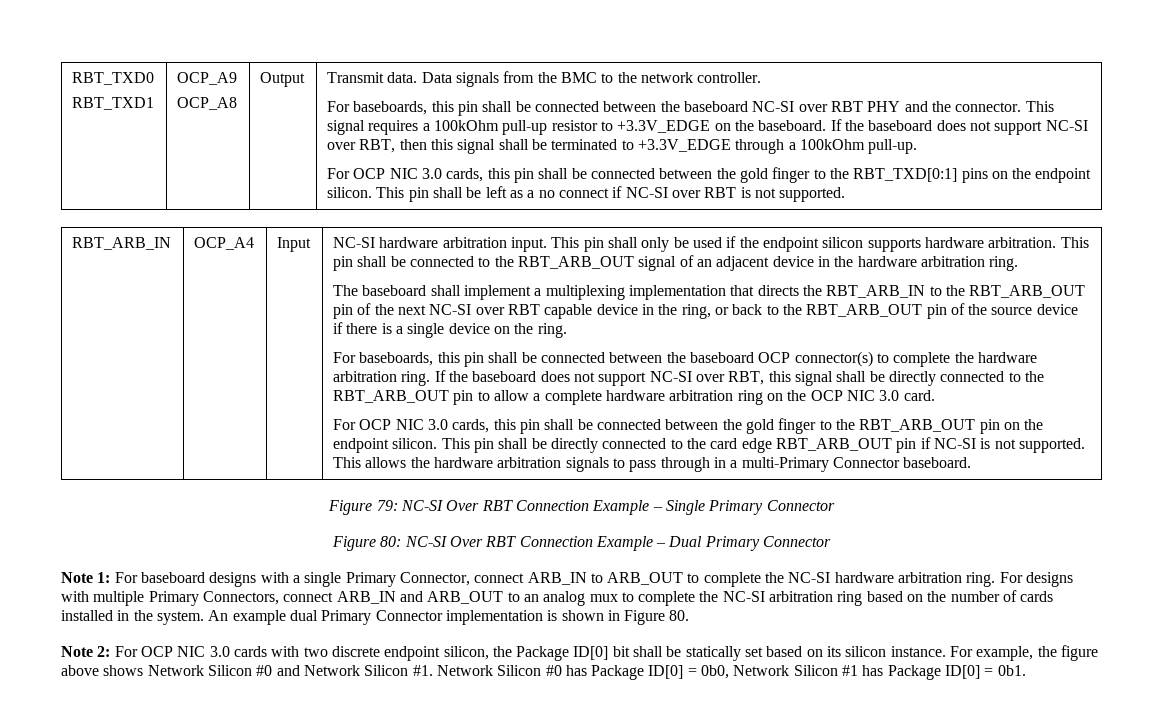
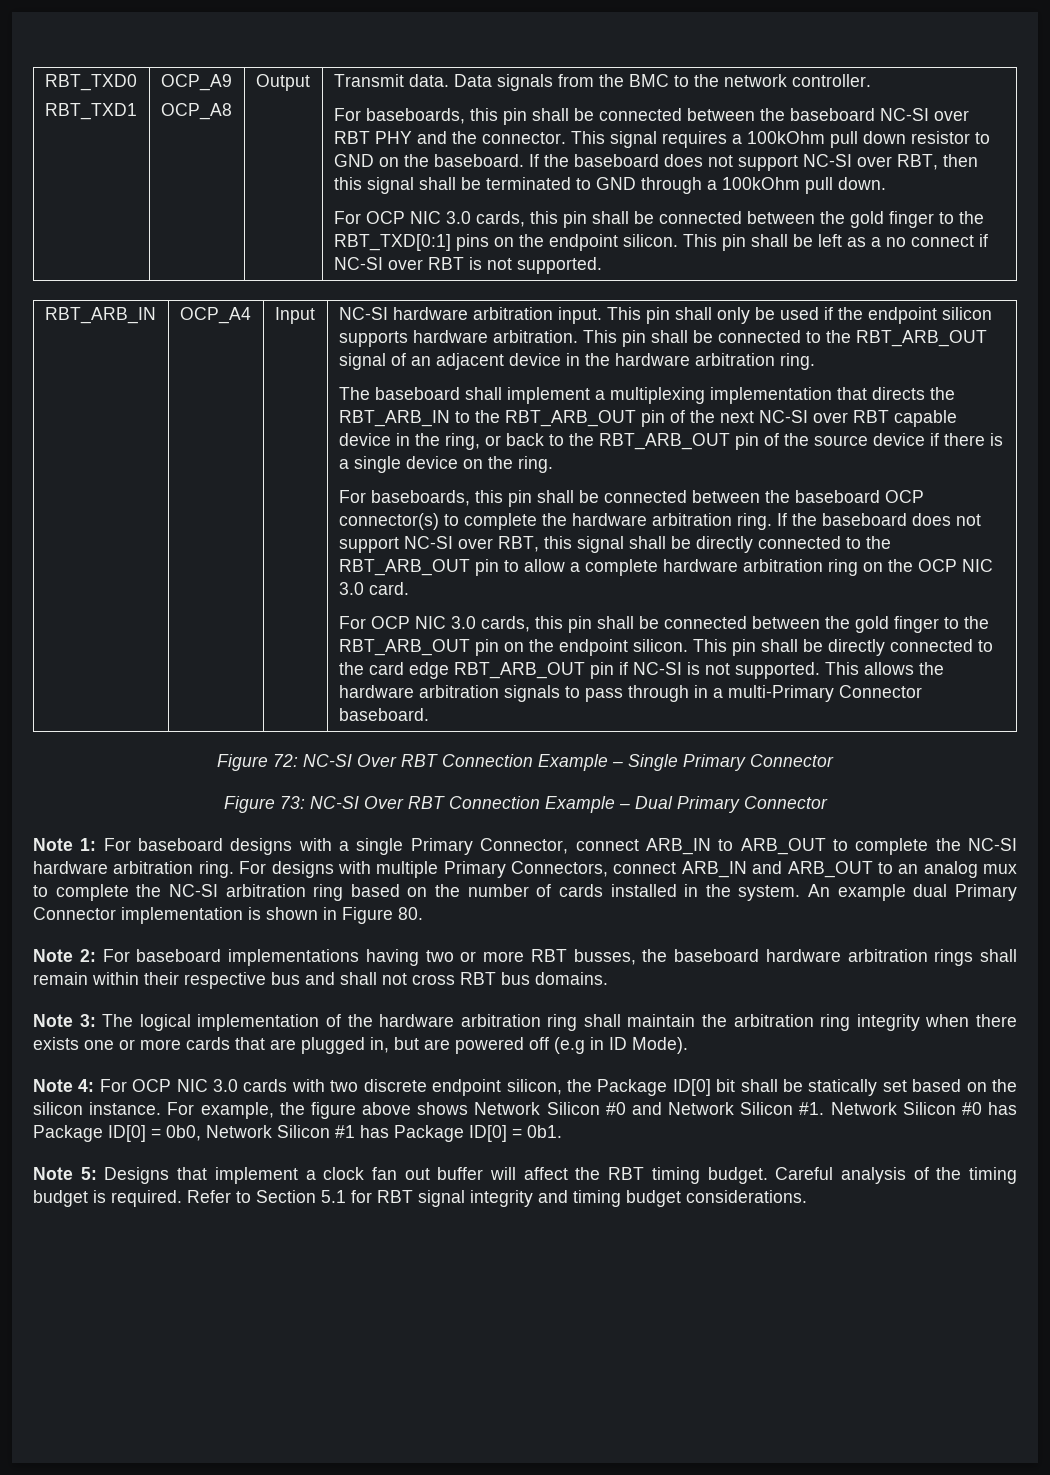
[502,120,548,135] pull-up -> [829,131,906,148] pull down
[617,120,711,133] +3.3V_EDGE -> [333,154,374,167] GND
[637,139,731,152] +3.3V_EDGE -> [595,177,636,190] GND
[868,139,918,154] pull-up. -> [804,177,886,194] pull down.
[376,500,398,511] 79: -> [273,754,298,767] 72:
[380,536,402,547] 80: -> [279,796,305,809] 73:
(138, 651) none -> [136,949,1017,966] [33,972,608,989] [33,1014,1018,1031] [33,1037,688,1054] [33,1079,127,1092] baseboard implementations having two or more RBT busses, the baseboard hardware arbitration rings shall remain within their respective bus and shall not cross RBT bus domains. // Note 3: The logical implementation of the hardware arbitration ring shall maintain the arbitration ring integrity when there exists one or more cards that are plugged in, but are powered off (e.g in ID Mode). // Note 4: For
[827,646,842,657] its -> [991,1079,1017,1092] the
(1026, 670) none -> [33,1167,1018,1184] [33,1190,807,1207] // Note 5: Designs that implement a clock fan out buffer will affect the RBT timing budget. Careful analysis of the timing budget is required. Refer to Section 5.1 for RBT signal integrity and timing budget considerations.

